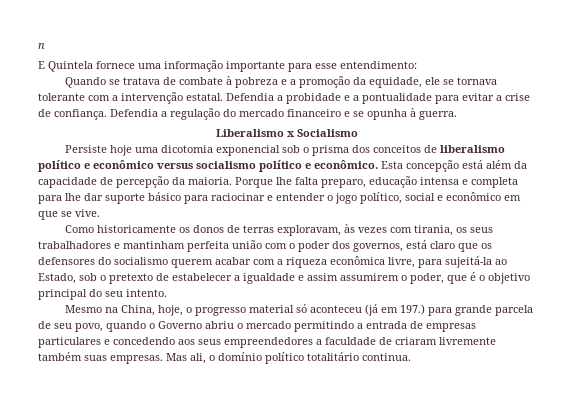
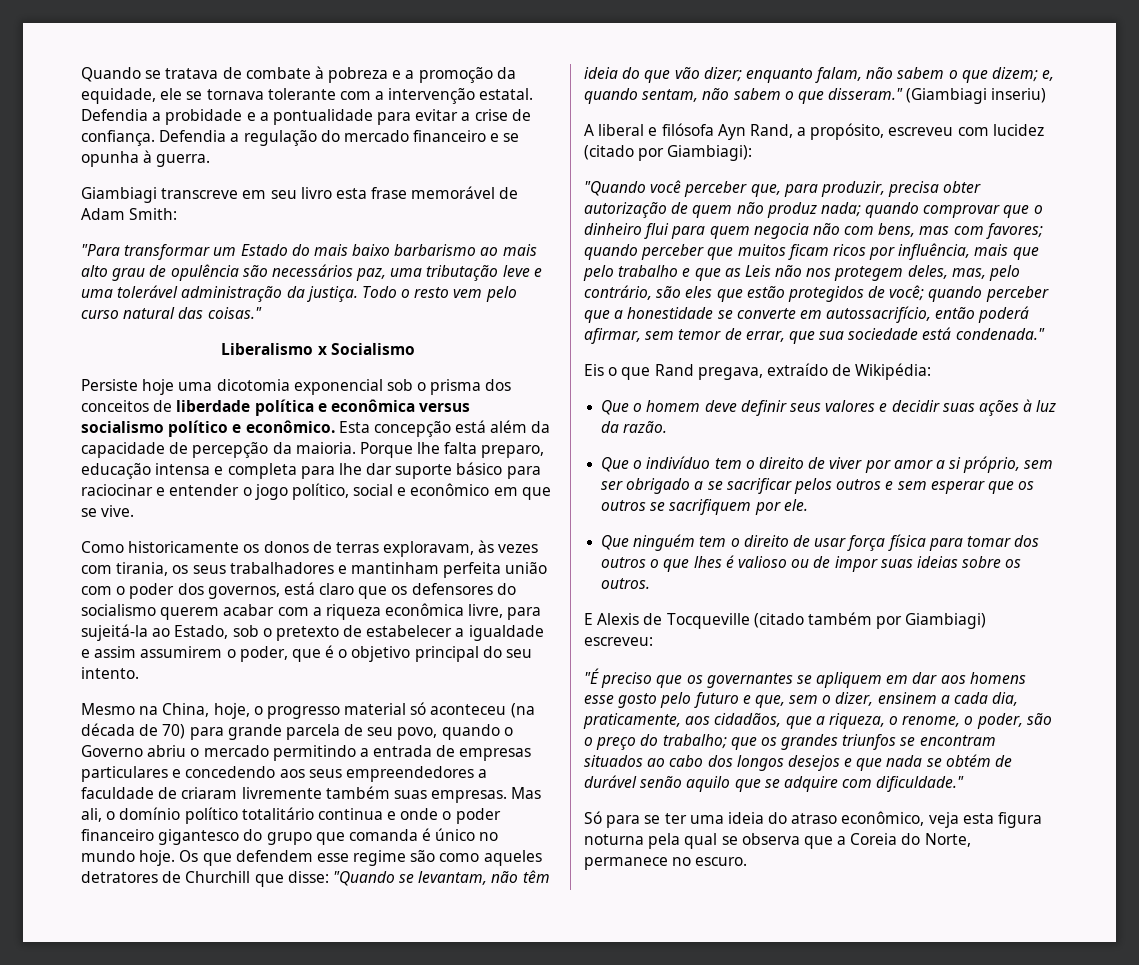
[38,43,45,49] [38,60,417,72] n // E Quintela fornece uma informação importante para esse entendimento: // -> (81, 74) none
(457, 115) none -> [81,186,519,203] [81,208,178,220] [81,244,537,260] [81,264,542,281] [81,285,517,302] [81,307,262,319] // Giambiagi transcreve em seu livro esta frase memorável de Adam Smith: // "Para transformar um Estado do mais baixo barbarismo ao mais alto grau de opulência são necessários paz, uma tributação leve e uma tolerável administração da justiça. Todo o resto vem pelo curso natural das coisas."
[439,145,505,153] [38,160,154,172] liberalismo político e econômico -> [176,399,415,416] liberdade política e econômica
[364,304,425,316] (já em 197.) -> [510,703,535,718] [81,723,186,739] (na década de 70)
[362,353,411,361] continua. -> [317,808,501,824] [81,828,499,845] [81,850,542,866] [81,870,550,887] [584,67,1055,83] [584,88,1047,104] [584,123,1044,140] [584,145,753,161] [584,180,982,197] [584,202,1043,218] [584,223,1043,239] [584,243,1039,260] [583,265,1021,281] [584,285,1049,302] [584,306,1030,323] [584,327,1045,344] [584,363,932,380] [601,399,1057,416] [601,421,668,433] [601,456,1054,473] [601,478,1035,494] [601,499,808,515] [601,534,1040,551] [601,555,1022,572] [601,578,651,589] [584,612,987,629] [584,637,653,646] [584,668,1026,688] [584,692,1019,708] [583,713,1052,729] [584,734,996,750] [584,754,1013,771] [584,775,965,792] [584,811,1043,828] [584,833,971,849] [584,857,748,870] continua e onde o poder financeiro gigantesco do grupo que comanda é único no mundo hoje. Os que defendem esse regime são como aqueles detratores de Churchill que disse: "Quando se levantam, não têm ideia do que vão dizer; enquanto falam, não sabem o que dizem; e, quando sentam, não sabem o que disseram." (Giambiagi inseriu) // A liberal e filósofa Ayn Rand, a propósito, escreveu com lucidez (citado por Giambiagi): // "Quando você perceber que, para produzir, precisa obter autorização de quem não produz nada; quando comprovar que o dinheiro flui para quem negocia não com bens, mas com favores; quando perceber que muitos ficam ricos por influência, mais que pelo trabalho e que as Leis não nos protegem deles, mas, pelo contrário, são eles que estão protegidos de você; quando perceber que a honestidade se converte em autossacrifício, então poderá afirmar, sem temor de errar, que sua sociedade está condenada." // Eis o que Rand pregava, extraído de Wikipédia: // Que o homem deve definir seus valores e decidir suas ações à luz da razão. // Que o indivíduo tem o direito de viver por amor a si próprio, sem ser obrigado a se sacrificar pelos outros e sem esperar que os outros se sacrifiquem por ele. // Que ninguém tem o direito de usar força física para tomar dos outros o que lhes é valioso ou de impor suas ideias sobre os outros. // E Alexis de Tocqueville (citado também por Giambiagi) escreveu: // "É preciso que os governantes se apliquem em dar aos homens esse gosto pelo futuro e que, sem o dizer, ensinem a cada dia, praticamente, aos cidadãos, que a riqueza, o renome, o poder, são o preço do trabalho; que os grandes triunfos se encontram situados ao cabo dos longos desejos e que nada se obtém de durável senão aquilo que se adquire com dificuldade." // Só para se ter uma ideia do atraso econômico, veja esta figura noturna pela qual se observa que a Coreia do Norte, permanece no escuro.

